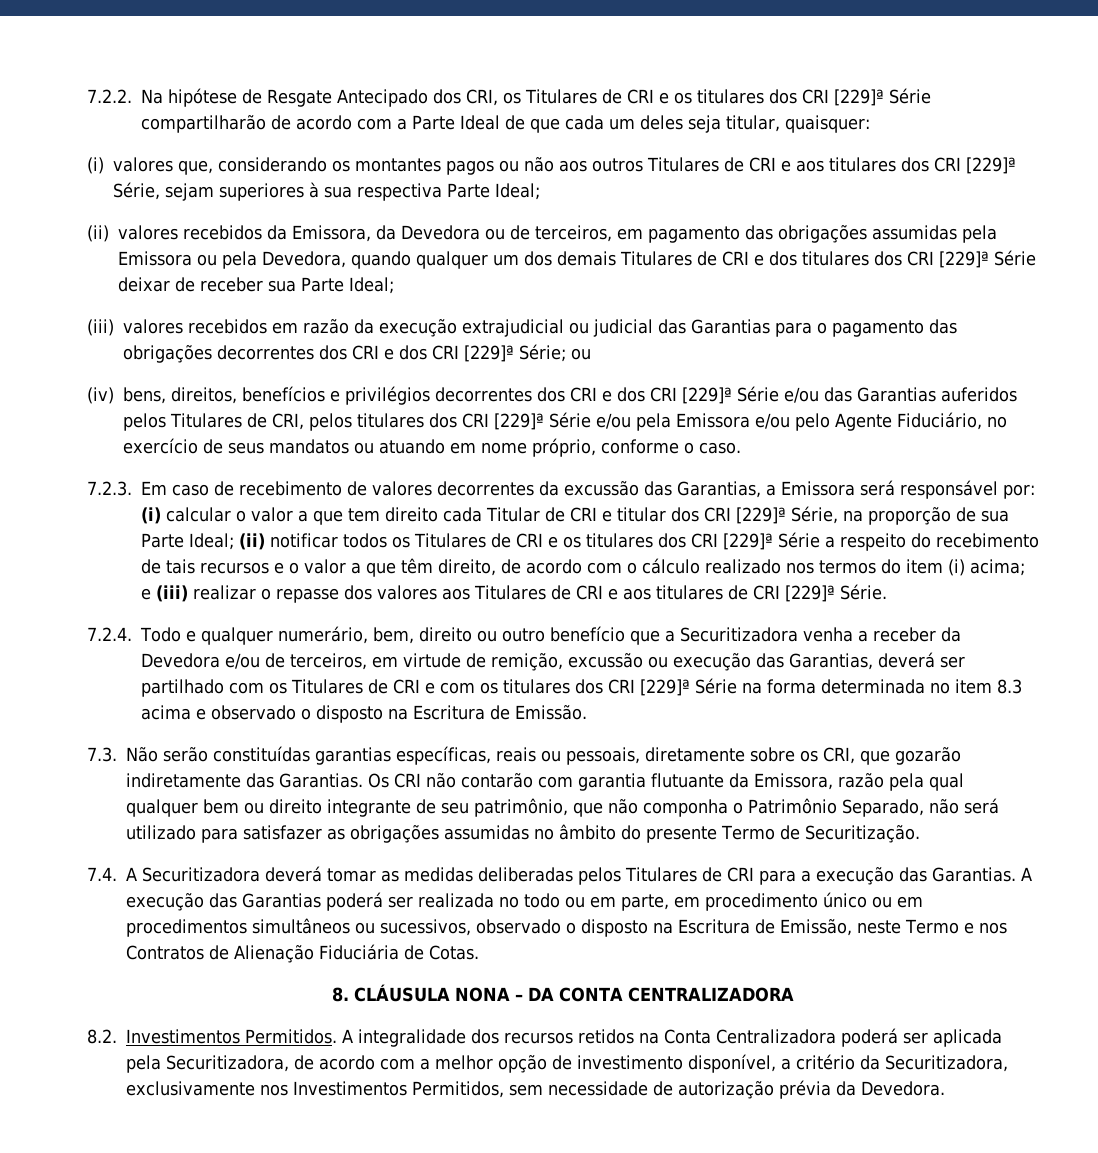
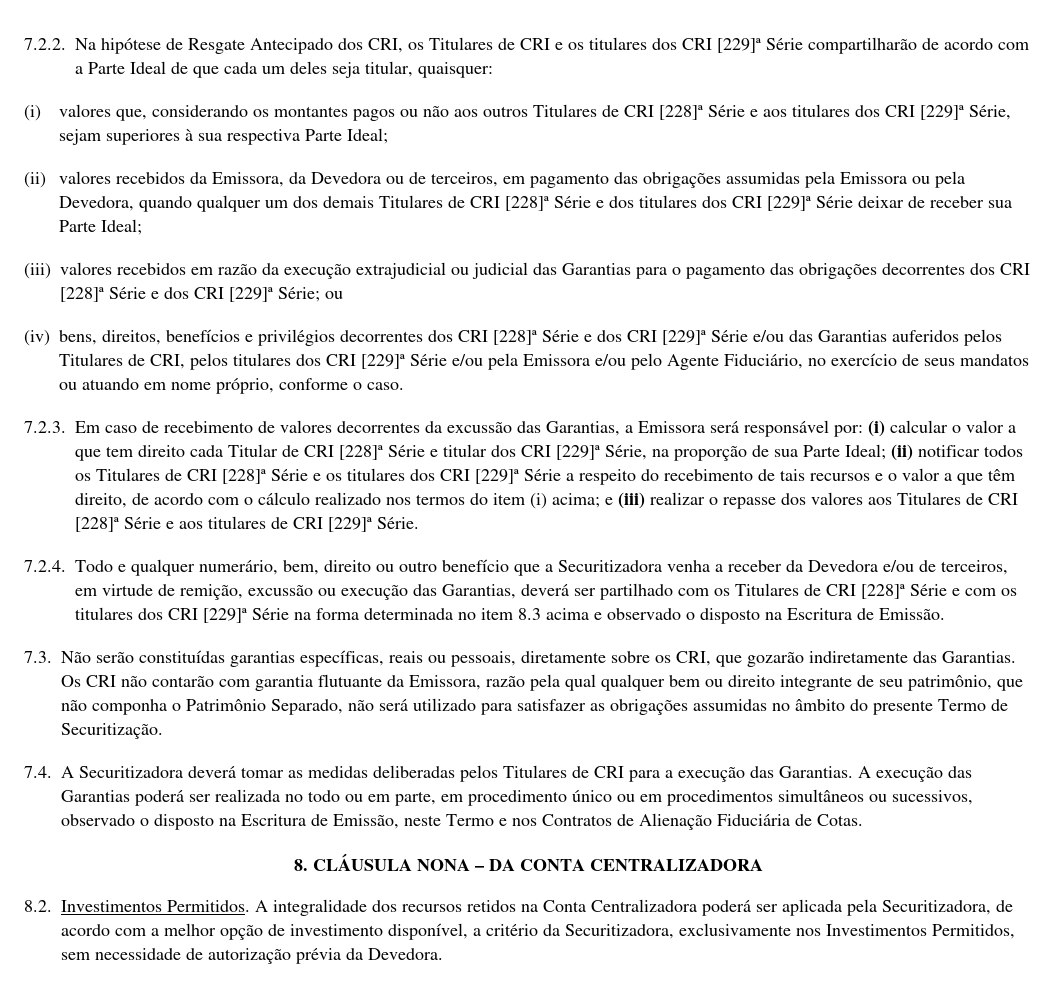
(776, 164) none -> [659,105,746,120] [228]ª Série
(749, 258) none -> [505,196,592,211] [228]ª Série
(379, 352) none -> [60,287,146,302] [228]ª Série
(597, 394) none -> [493,330,580,345] [228]ª Série
(597, 514) none -> [339,445,425,460] [228]ª Série
(543, 540) none -> [222,469,308,484] [228]ª Série
(603, 592) none -> [75,517,161,532] [228]ª Série
(420, 686) none -> [861,584,947,599] [228]ª Série

